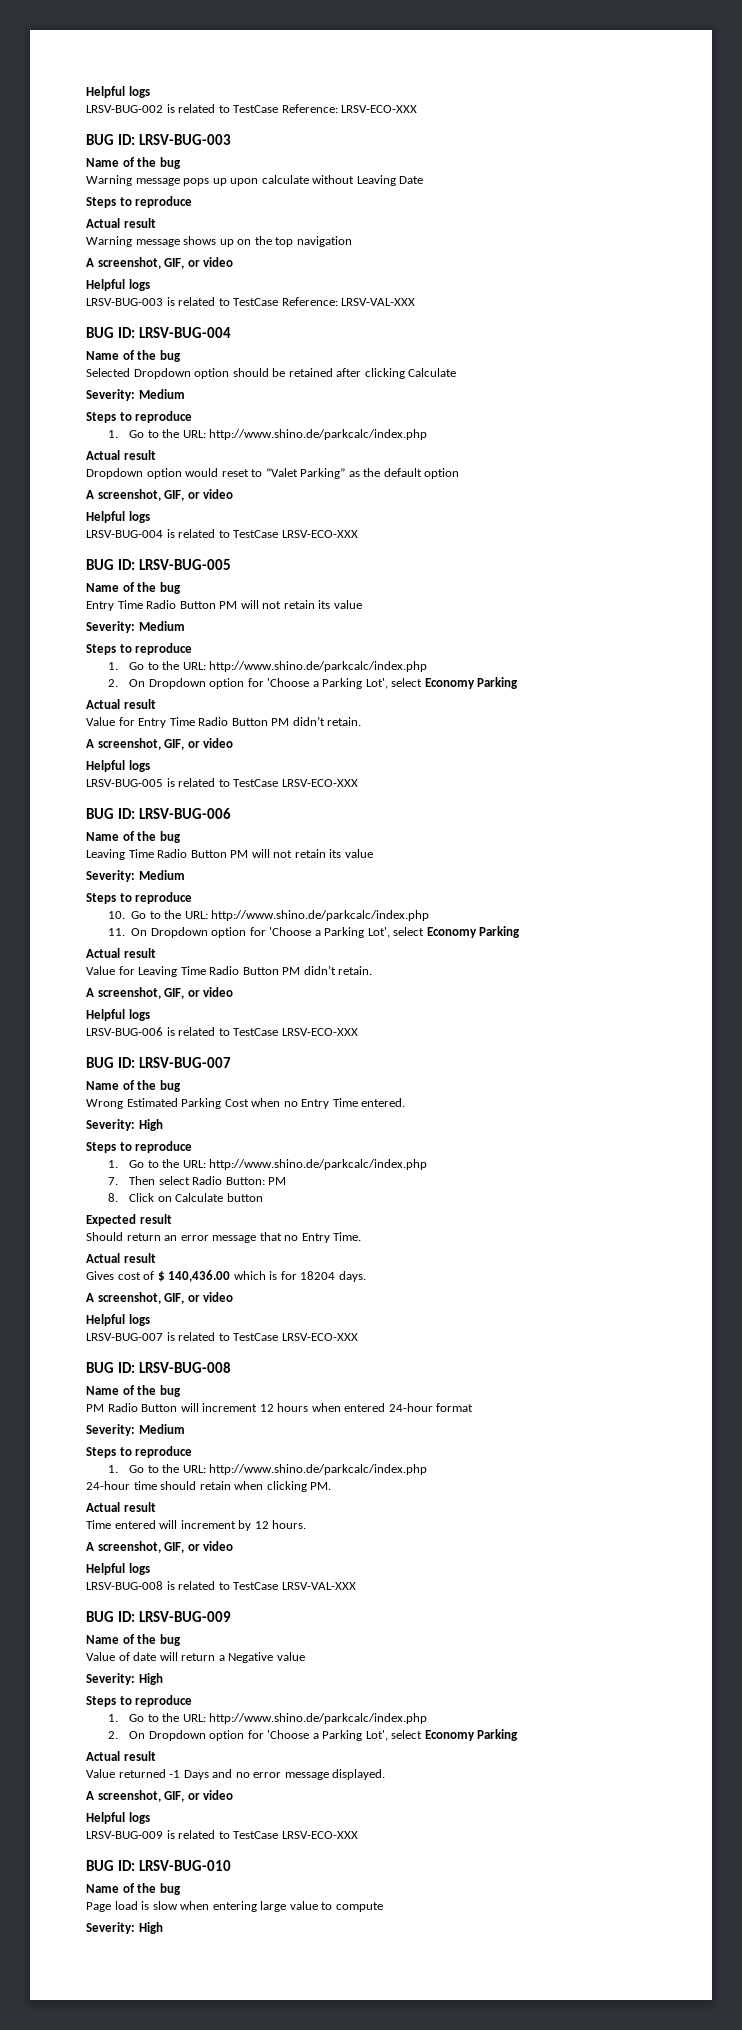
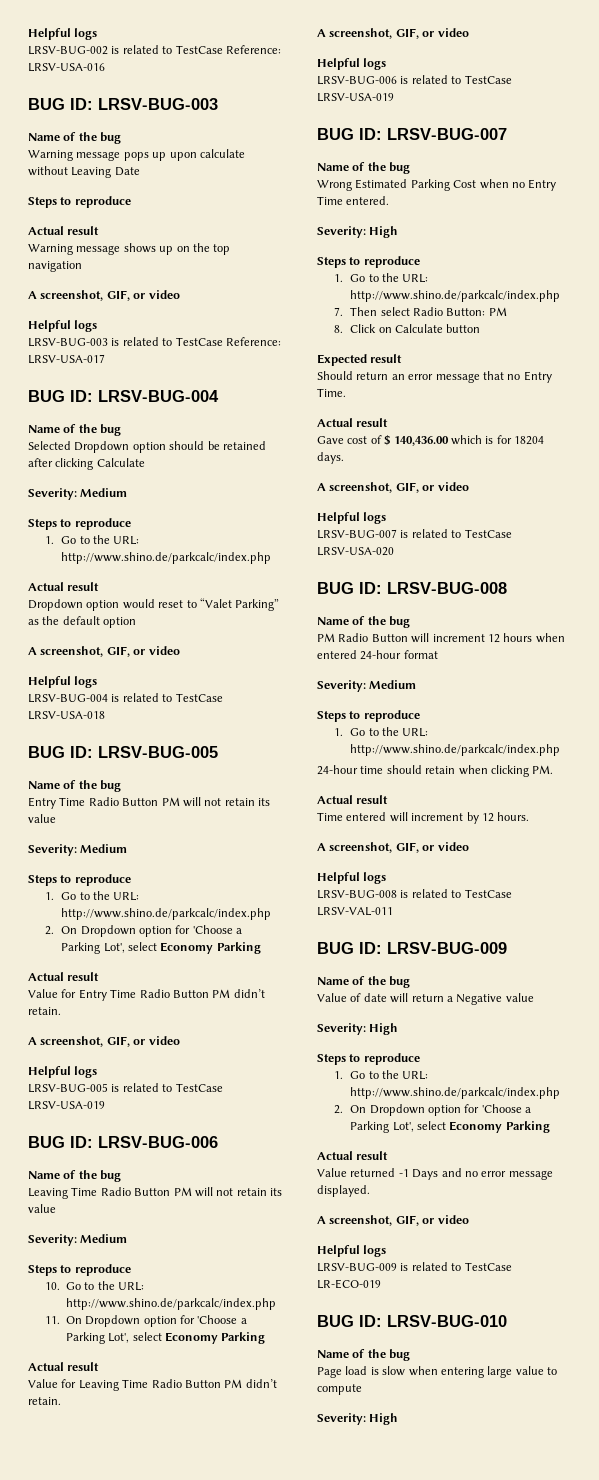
[341,105,418,113] LRSV-ECO-XXX -> [28,63,105,72] LRSV-USA-016
[341,298,416,306] LRSV-VAL-XXX -> [28,354,105,364] LRSV-USA-017
[281,530,358,538] LRSV-ECO-XXX -> [28,711,105,720] LRSV-USA-018
[281,779,358,787] LRSV-ECO-XXX -> [28,1101,105,1110] LRSV-USA-019
[281,1028,358,1036] LRSV-ECO-XXX -> [317,93,394,102] LRSV-USA-019
[86,1271,114,1280] Gives -> [317,436,344,444] Gave
[281,1333,358,1341] LRSV-ECO-XXX -> [317,547,394,556] LRSV-USA-020
[281,1582,356,1590] LRSV-VAL-XXX -> [317,907,393,916] LRSV-VAL-011
[281,1831,358,1839] LRSV-ECO-XXX -> [317,1279,381,1289] LR-ECO-019

